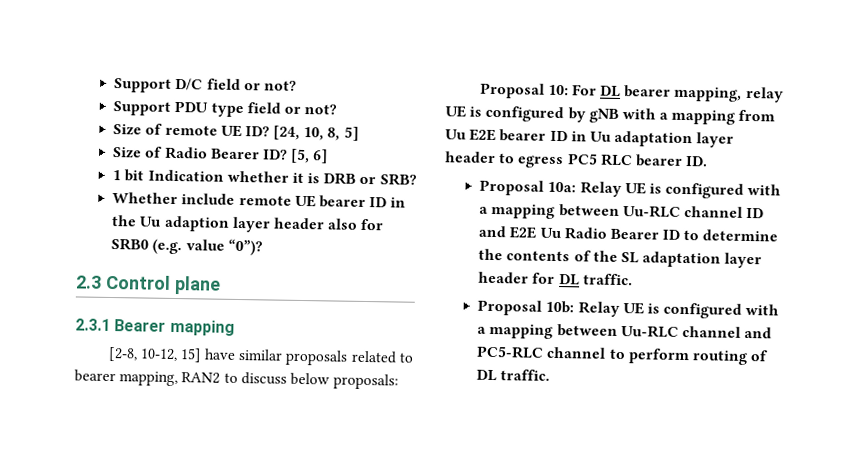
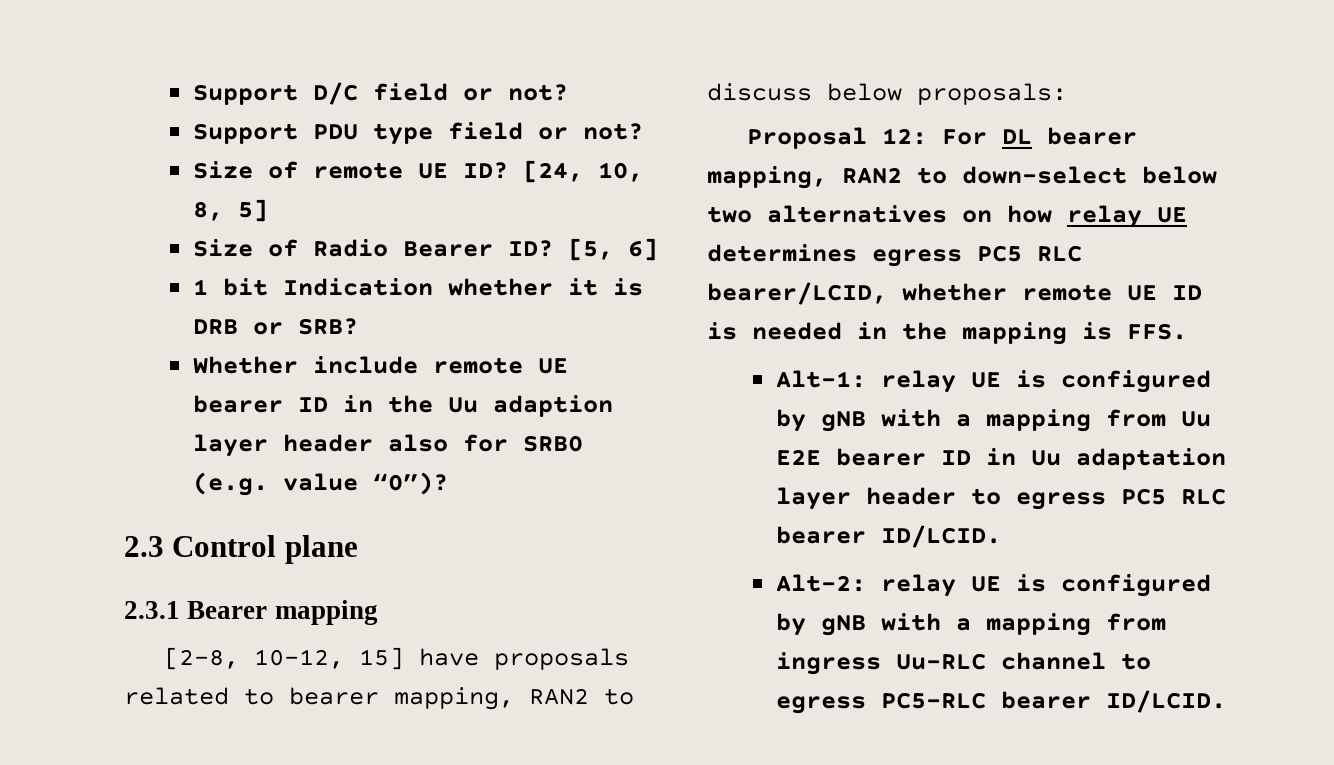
[238,349,284,361] similar -> (480, 657) none
[547,84,569,96] 10: -> [882,128,928,145] 12:
(743, 94) none -> [842,166,1217,184] [707,205,1187,228] [707,244,1082,267] [707,282,1202,305] [707,322,1187,345] [776,370,867,388] RAN2 to down-select below two alternatives on how relay UE determines egress PC5 RLC bearer/LCID, whether remote UE ID is needed in the mapping is FFS. // Alt-1:
[685,156,709,167] [479,179,782,199] [479,203,765,219] [478,225,779,242] [478,248,763,269] [478,271,633,286] [477,299,780,319] [477,323,773,339] [476,345,769,365] [476,369,551,382] ID. // Proposal 10a: Relay UE is configured with a mapping between Uu-RLC channel ID and E2E Uu Radio Bearer ID to determine the contents of the SL adaptation layer header for DL traffic. // Proposal 10b: Relay UE is configured with a mapping between Uu-RLC channel and PC5-RLC channel to perform routing of DL traffic. -> [881,525,1002,548] [776,574,1212,597] [776,613,1167,636] [776,652,1152,675] [776,690,1227,714] ID/LCID. // Alt-2: relay UE is configured by gNB with a mapping from ingress Uu-RLC channel to egress PC5-RLC bearer ID/LCID.

